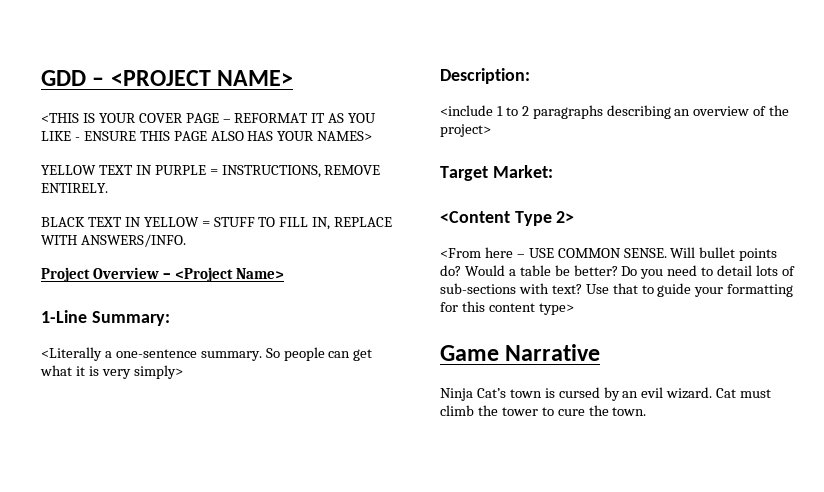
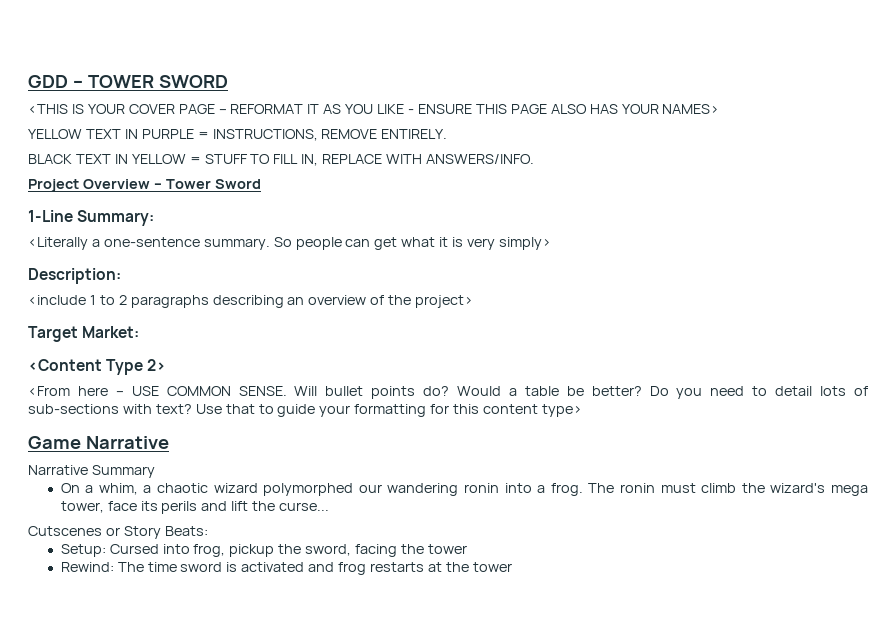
[110,70,294,86] <PROJECT NAME> -> [87,75,228,88] TOWER SWORD
[174,267,284,282] <Project Name> -> [165,179,261,189] Tower Sword
[440,387,772,401] [440,405,647,416] Ninja Cat’s town is cursed by an evil wizard. Cat must climb the tower to cure the town. -> [28,465,155,478] [60,483,868,496] [60,501,330,514] [28,526,208,539] [60,544,467,557] [60,562,512,575] Narrative Summary // On a whim, a chaotic wizard polymorphed our wandering ronin into a frog. The ronin must climb the wizard's mega tower, face its perils and lift the curse... // Cutscenes or Story Beats: // Setup: Cursed into frog, pickup the sword, facing the tower // Rewind: The time sword is activated and frog restarts at the tower

